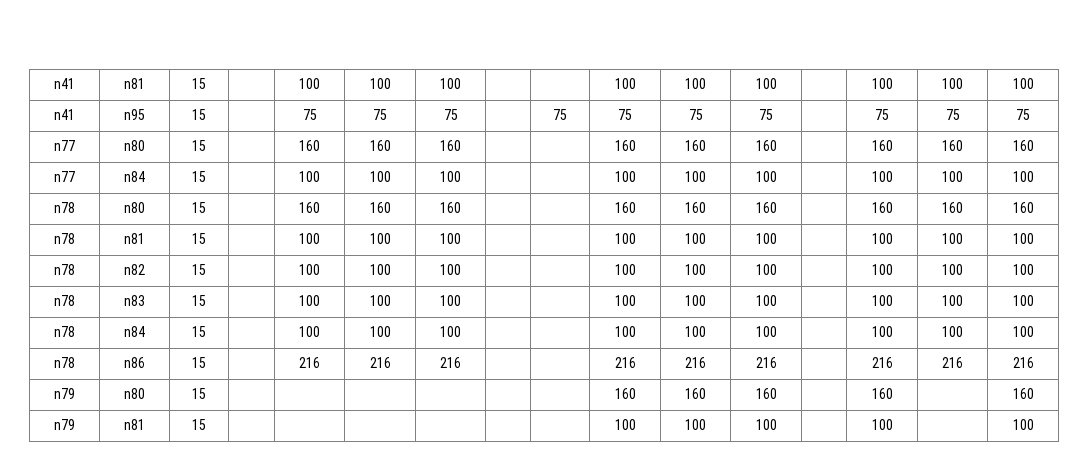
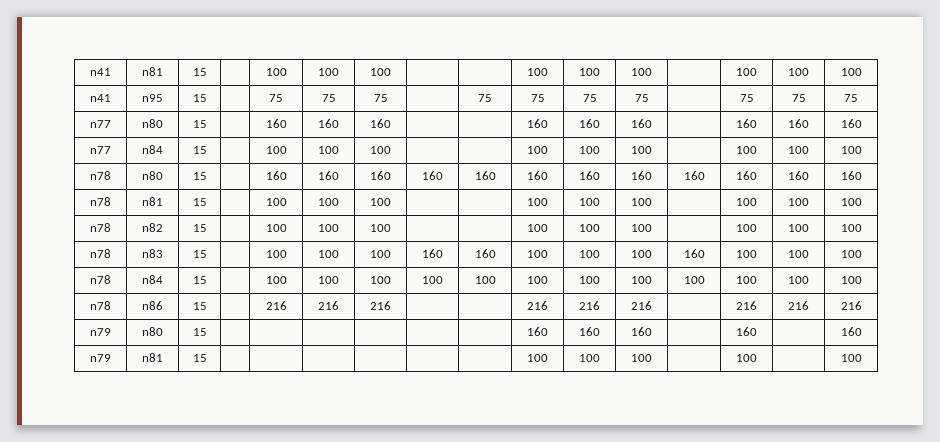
[614,202,636,213] [685,202,706,213] [755,202,777,213] | | 160 | 160 | 160 | -> [422,171,443,180] [474,171,496,180] [527,171,548,180] [579,171,600,180] [631,171,652,180] [683,171,705,180] 160 | 160 | 160 | 160 | 160 | 160
[614,295,636,306] [685,295,706,306] [755,295,777,306] | | 100 | 100 | 100 | -> [422,249,443,258] [474,249,496,258] [527,250,548,258] [579,250,600,258] [631,250,652,258] [683,249,705,258] 160 | 160 | 100 | 100 | 100 | 160
[614,326,636,337] [685,326,706,337] [755,326,777,337] | | 100 | 100 | 100 | -> [422,276,443,284] [474,276,496,284] [527,276,548,284] [579,276,600,284] [631,276,652,284] [683,276,705,284] 100 | 100 | 100 | 100 | 100 | 100

